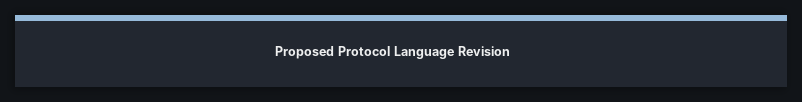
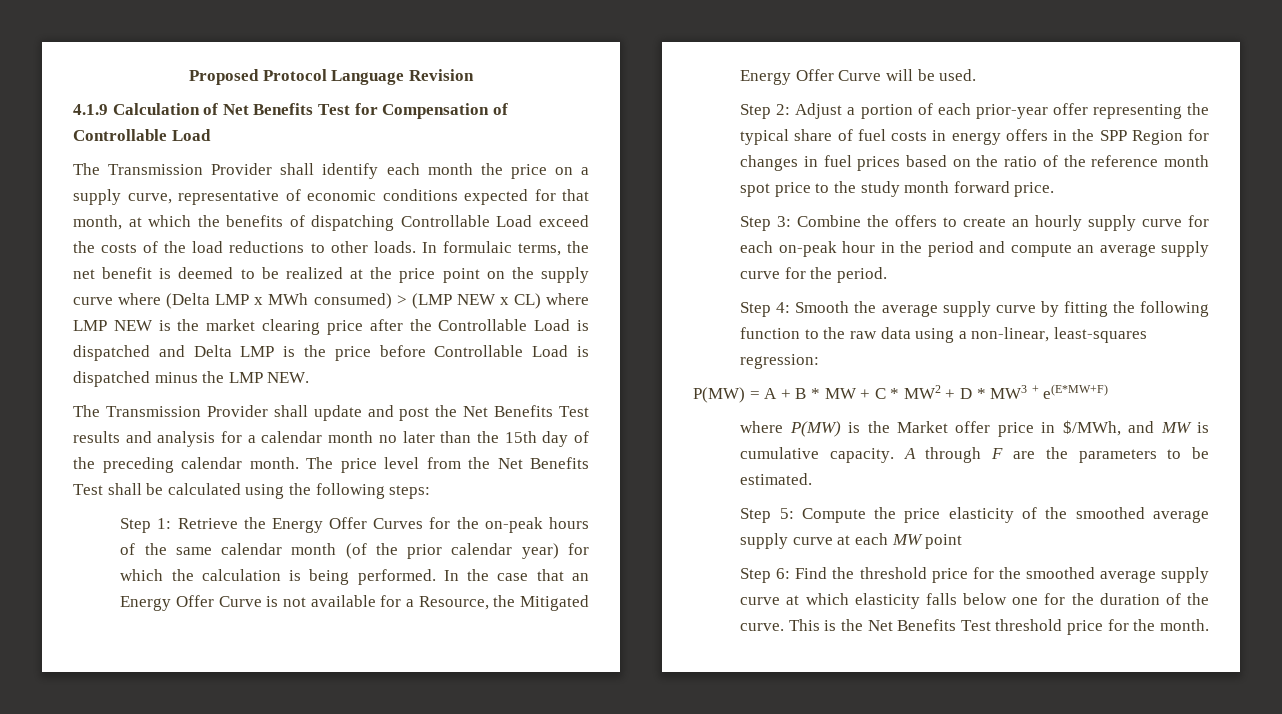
(510, 51) none -> [73,103,508,119] [73,129,211,141] [73,163,590,179] [73,189,589,205] [73,215,589,231] [73,241,589,256] [73,267,589,283] [73,293,589,309] [73,319,589,335] [73,345,589,361] [73,371,310,387] [73,405,589,421] [73,431,589,447] [73,457,589,473] [73,483,431,499] [120,517,589,533] [120,543,589,559] [120,569,589,585] [120,595,589,611] [740,69,977,85] [740,103,1209,119] [740,129,1209,145] [740,155,1209,171] [740,181,1055,197] [740,215,1209,231] [740,241,1209,257] [740,267,887,283] [740,301,1209,317] [740,327,1147,343] [740,354,820,369] [693,384,1109,403] [740,420,1209,437] [740,447,1209,463] [740,473,813,485] [740,507,1209,523] [740,533,963,549] [740,567,1209,583] [740,593,1209,609] [740,619,1209,635] // 4.1.9 Calculation of Net Benefits Test for Compensation of Controllable Load // The Transmission Provider shall identify each month the price on a supply curve, representative of economic conditions expected for that month, at which the benefits of dispatching Controllable Load exceed the costs of the load reductions to other loads. In formulaic terms, the net benefit is deemed to be realized at the price point on the supply curve where (Delta LMP x MWh consumed) > (LMP NEW x CL) where LMP NEW is the market clearing price after the Controllable Load is dispatched and Delta LMP is the price before Controllable Load is dispatched minus the LMP NEW. // The Transmission Provider shall update and post the Net Benefits Test results and analysis for a calendar month no later than the 15th day of the preceding calendar month. The price level from the Net Benefits Test shall be calculated using the following steps: // Step 1: Retrieve the Energy Offer Curves for the on-peak hours of the same calendar month (of the prior calendar year) for which the calculation is being performed. In the case that an Energy Offer Curve is not available for a Resource, the Mitigated Energy Offer Curve will be used. // Step 2: Adjust a portion of each prior-year offer representing the typical share of fuel costs in energy offers in the SPP Region for changes in fuel prices based on the ratio of the reference month spot price to the study month forward price. // Step 3: Combine the offers to create an hourly supply curve for each on-peak hour in the period and compute an average supply curve for the period. // Step 4: Smooth the average supply curve by fitting the following function to the raw data using a non-linear, least-squares regression: // P(MW) = A + B * MW + C * MW2 + D * MW3 + e(E*MW+F) // where P(MW) is the Market offer price in $/MWh, and MW is cumulative capacity. A through F are the parameters to be estimated. // Step 5: Compute the price elasticity of the smoothed average supply curve at each MW point // Step 6: Find the threshold price for the smoothed average supply curve at which elasticity falls below one for the duration of the curve. This is the Net Benefits Test threshold price for the month.

